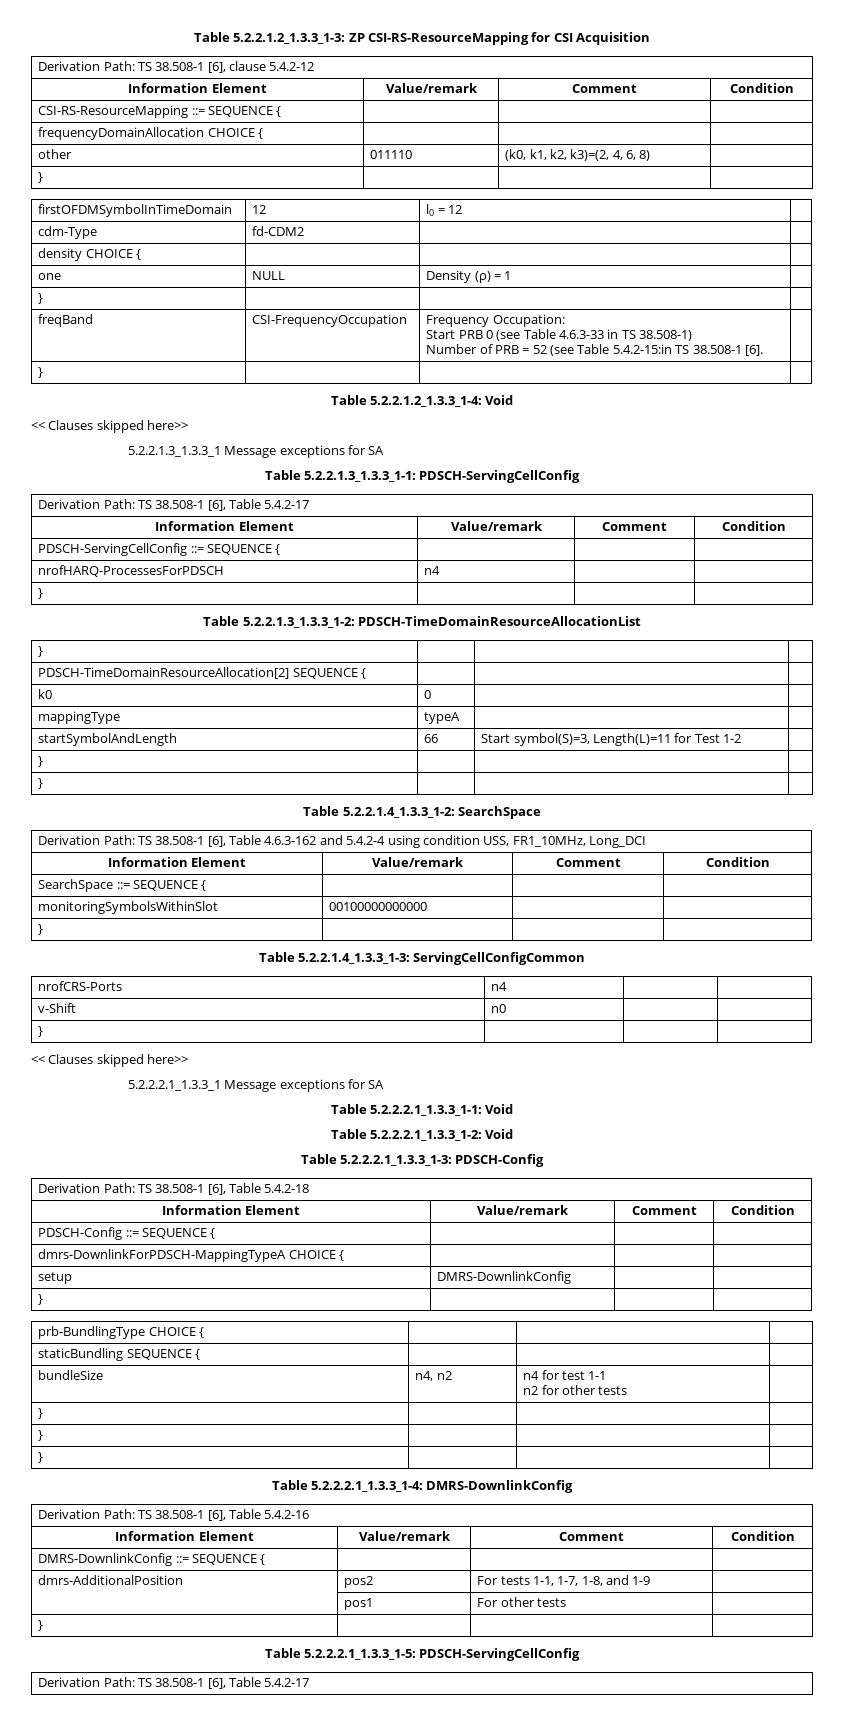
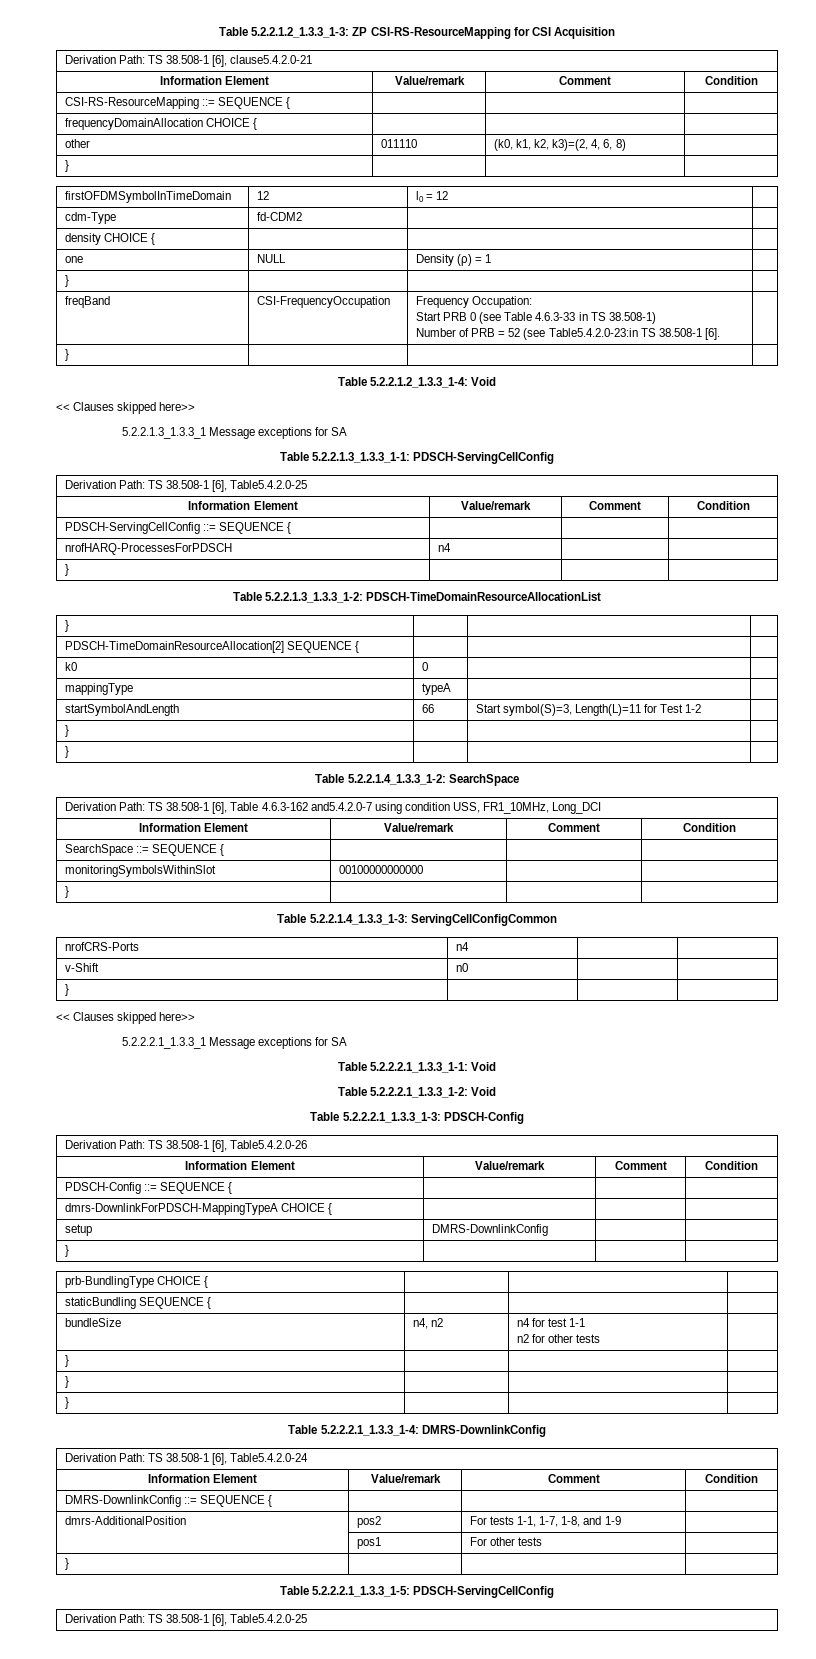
[229,61,315,71] clause 5.4.2-12 -> [230,55,313,64] clause5.4.2.0-21
[577,344,672,354] Table 5.4.2-15:in -> [548,328,638,337] Table5.4.2.0-23:in
[229,499,310,509] Table 5.4.2-17 -> [230,480,308,489] Table5.4.2.0-25
[319,835,386,845] and 5.4.2-4 -> [310,802,372,811] and5.4.2.0-7
[229,1183,310,1193] Table 5.4.2-18 -> [230,1140,308,1149] Table5.4.2.0-26
[229,1509,310,1519] Table 5.4.2-16 -> [230,1453,309,1462] Table5.4.2.0-24
[229,1677,310,1687] Table 5.4.2-17 -> [230,1614,308,1623] Table5.4.2.0-25

